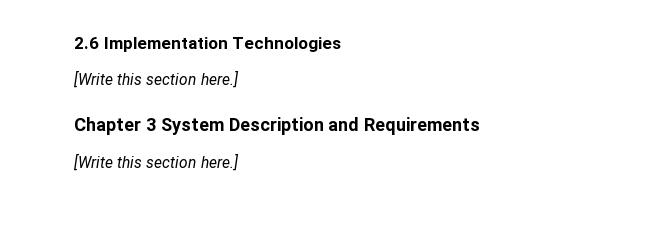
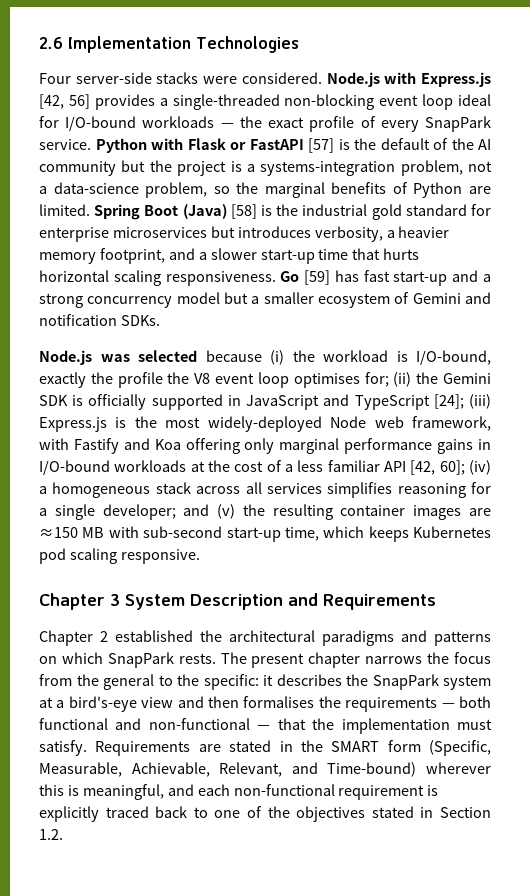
[74,70,239,88] [Write this section here.] -> [39,72,492,87] [39,94,491,110] [39,116,492,132] [39,138,491,153] [39,160,492,176] [39,182,491,198] [39,204,491,220] [39,226,450,242] [39,248,420,264] [39,270,491,286] [39,292,491,308] [39,314,160,326] [39,350,491,365] [39,372,491,388] [39,394,491,410] [39,416,491,432] [39,438,492,454] [39,460,491,475] [39,482,491,498] [39,504,491,520] [39,526,491,542] [39,548,200,564] Four server-side stacks were considered. Node.js with Express.js [42, 56] provides a single-threaded non-blocking event loop ideal for I/O-bound workloads — the exact profile of every SnapPark service. Python with Flask or FastAPI [57] is the default of the AI community but the project is a systems-integration problem, not a data-science problem, so the marginal benefits of Python are limited. Spring Boot (Java) [58] is the industrial gold standard for enterprise microservices but introduces verbosity, a heavier memory footprint, and a slower start-up time that hurts horizontal scaling responsiveness. Go [59] has fast start-up and a strong concurrency model but a smaller ecosystem of Gemini and notification SDKs. // Node.js was selected because (i) the workload is I/O-bound, exactly the profile the V8 event loop optimises for; (ii) the Gemini SDK is officially supported in JavaScript and TypeScript [24]; (iii) Express.js is the most widely-deployed Node web framework, with Fastify and Koa offering only marginal performance gains in I/O-bound workloads at the cost of a less familiar API [42, 60]; (iv) a homogeneous stack across all services simplifies reasoning for a single developer; and (v) the resulting container images are ≈150 MB with sub-second start-up time, which keeps Kubernetes pod scaling responsive.
[74,153,239,171] [Write this section here.] -> [39,630,491,646] [39,652,492,668] [39,674,491,690] [39,696,491,712] [39,718,492,734] [39,740,491,756] [39,762,491,777] [39,784,439,800] [39,806,492,822] [39,829,63,840] Chapter 2 established the architectural paradigms and patterns on which SnapPark rests. The present chapter narrows the focus from the general to the specific: it describes the SnapPark system at a bird's-eye view and then formalises the requirements — both functional and non-functional — that the implementation must satisfy. Requirements are stated in the SMART form (Specific, Measurable, Achievable, Relevant, and Time-bound) wherever this is meaningful, and each non-functional requirement is explicitly traced back to one of the objectives stated in Section 1.2.

